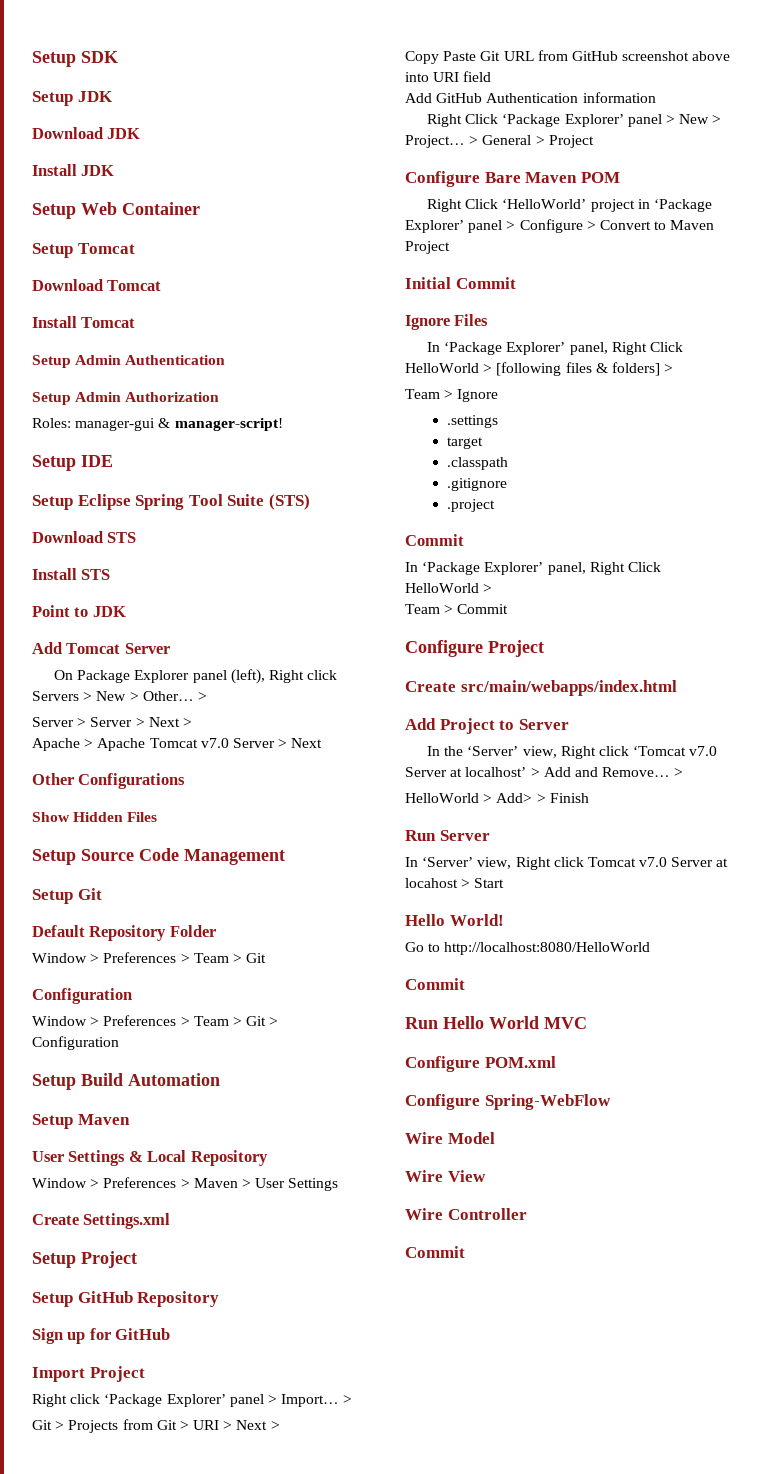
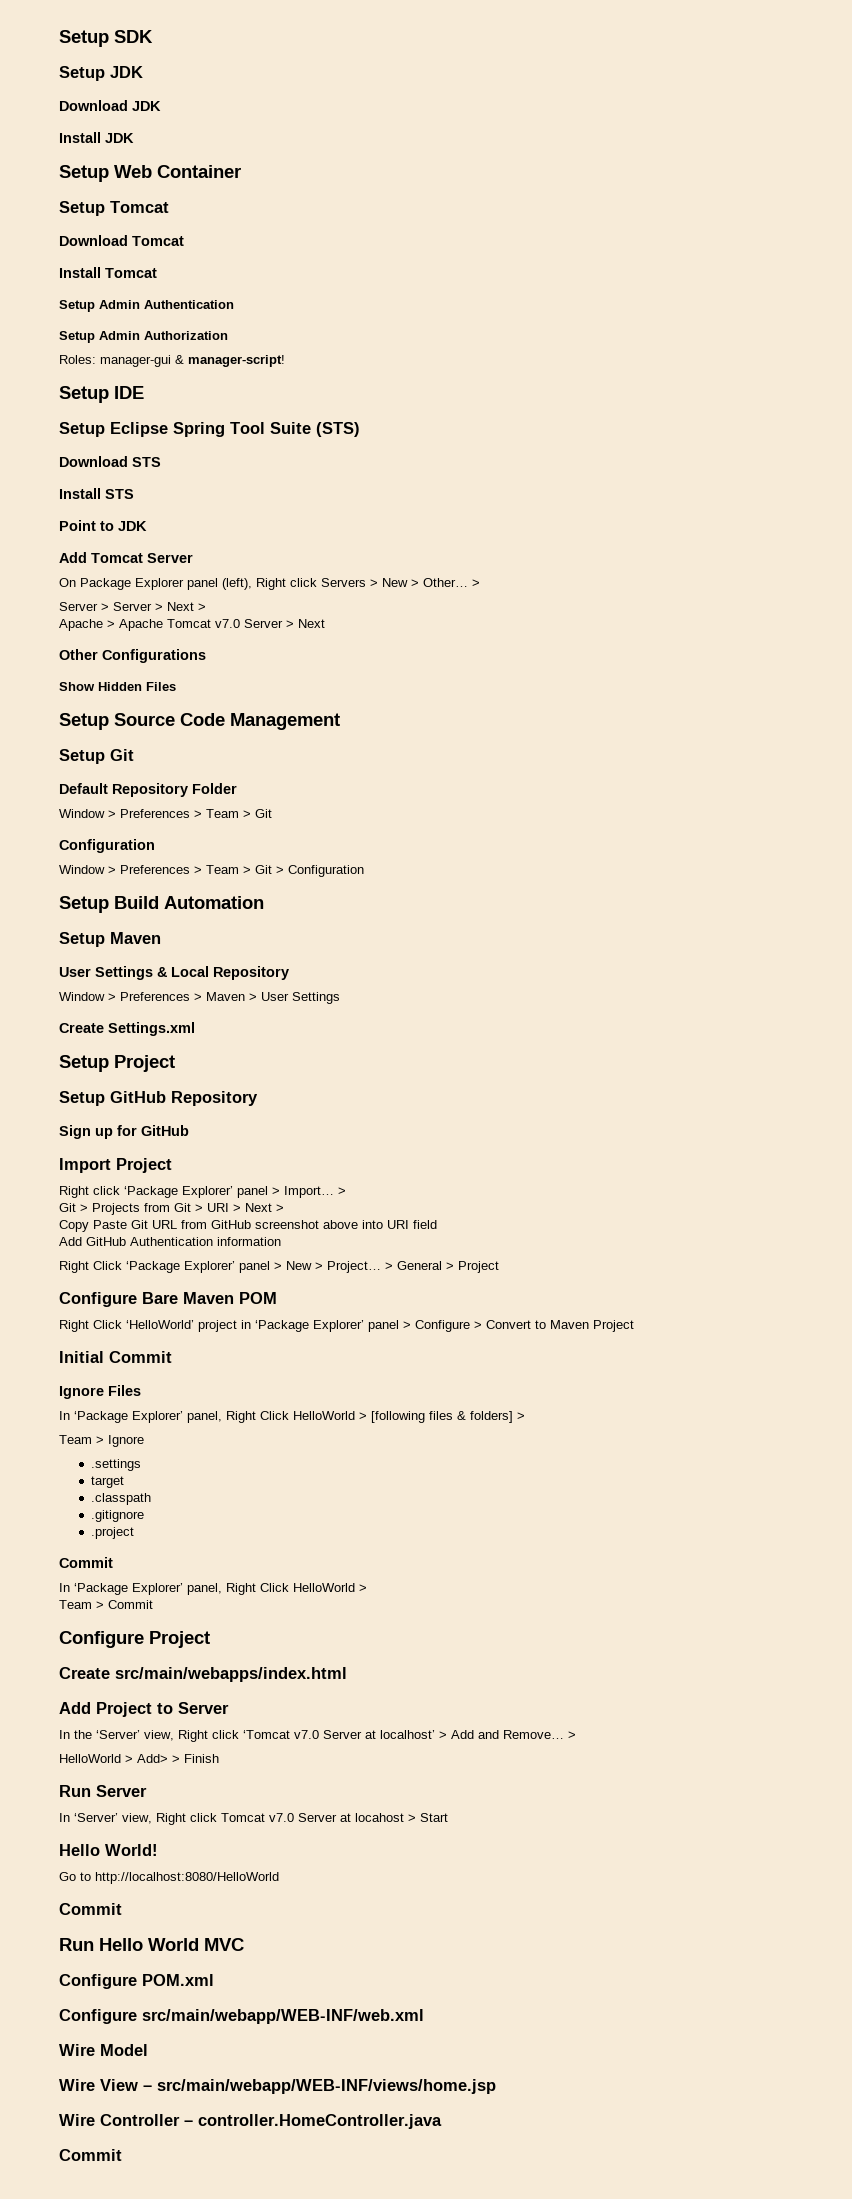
[484,1094,611,1110] Spring-WebFlow -> [142,2009,424,2024] src/main/webapp/WEB-INF/web.xml
(486, 1176) none -> [143,2079,496,2094] – src/main/webapp/WEB-INF/views/home.jsp
(527, 1214) none -> [184,2114,442,2129] – controller.HomeController.java

